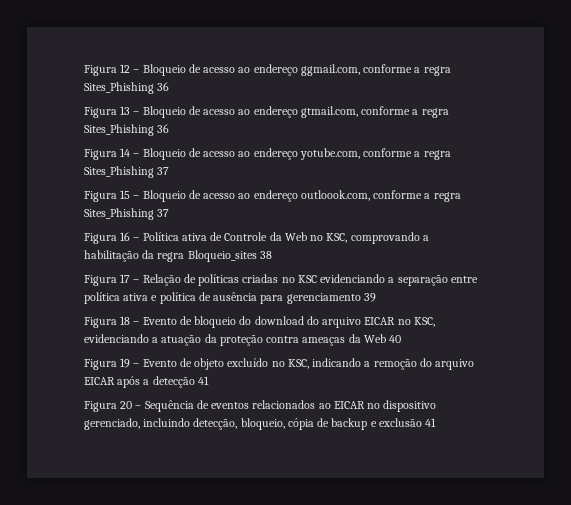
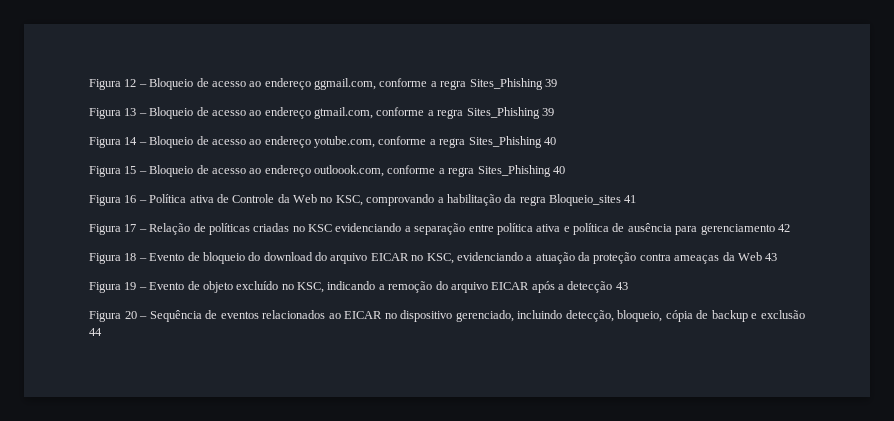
[157,82,170,91] 36 -> [544,79,557,87] 39
[157,124,170,133] 36 -> [541,108,554,116] 39
[157,167,170,175] 37 -> [543,137,556,145] 40
[157,209,170,217] 37 -> [552,166,565,174] 40
[259,251,272,259] 38 -> [624,195,637,203] 41
[363,293,376,302] 39 -> [777,224,790,232] 42
[389,335,402,343] 40 -> [765,253,778,261] 43
[197,376,209,385] 41 -> [615,282,628,290] 43
[425,418,437,427] 41 -> [89,328,102,336] 44

